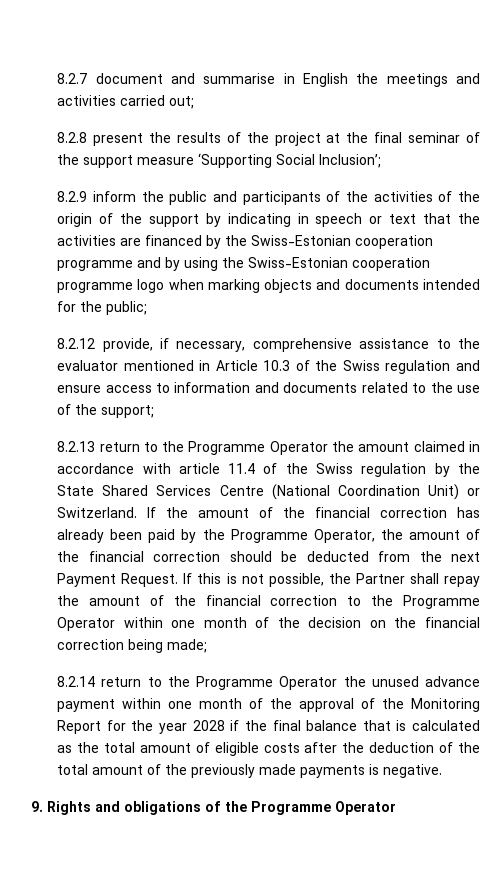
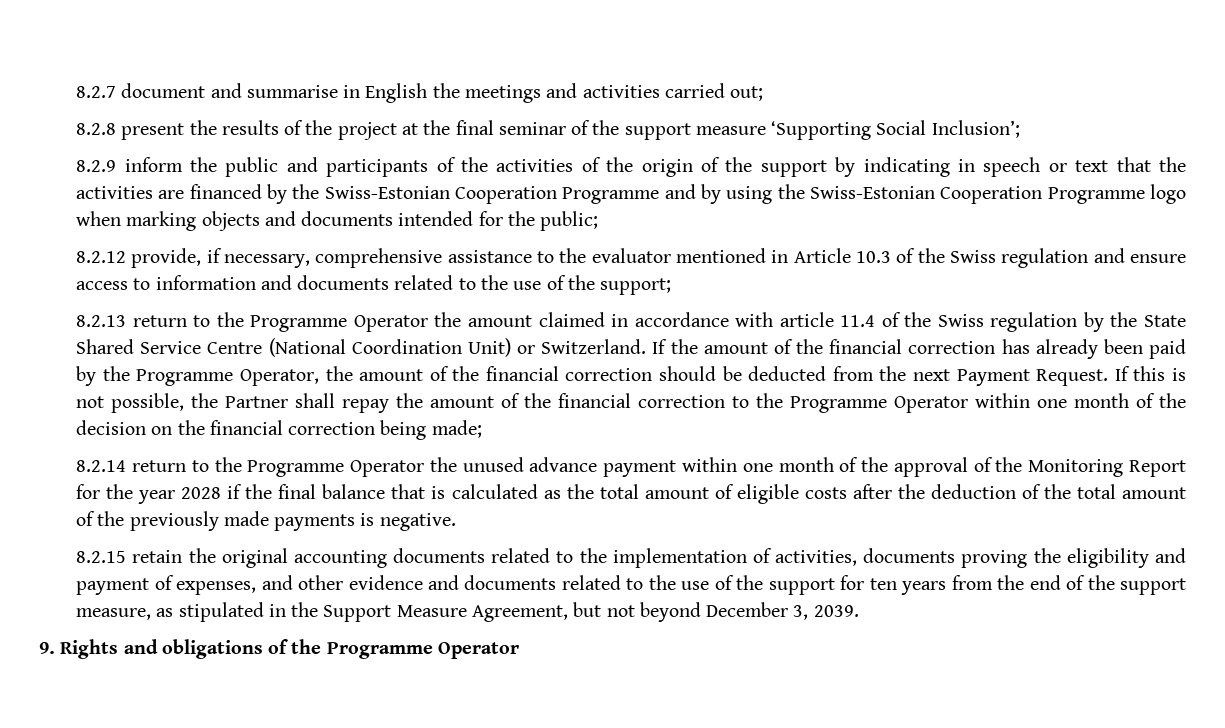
[355,235,434,249] [57,260,134,271] cooperation programme -> [455,186,660,204] Cooperation Programme
[352,257,431,271] [57,282,134,293] cooperation programme -> [940,186,1145,204] Cooperation Programme
[156,485,212,496] Services -> [140,341,202,354] Service
(443, 771) none -> [76,548,1186,568] [76,575,1187,595] [76,602,859,622] // 8.2.15 retain the original accounting documents related to the implementation of activities, documents proving the eligibility and payment of expenses, and other evidence and documents related to the use of the support for ten years from the end of the support measure, as stipulated in the Support Measure Agreement, but not beyond December 3, 2039.

